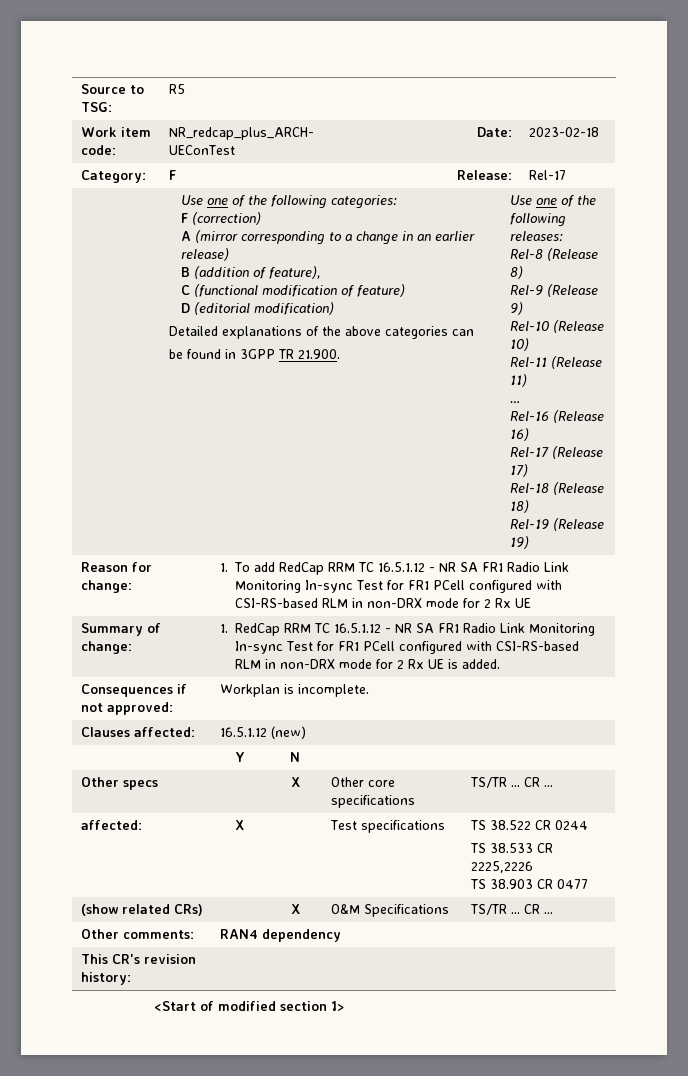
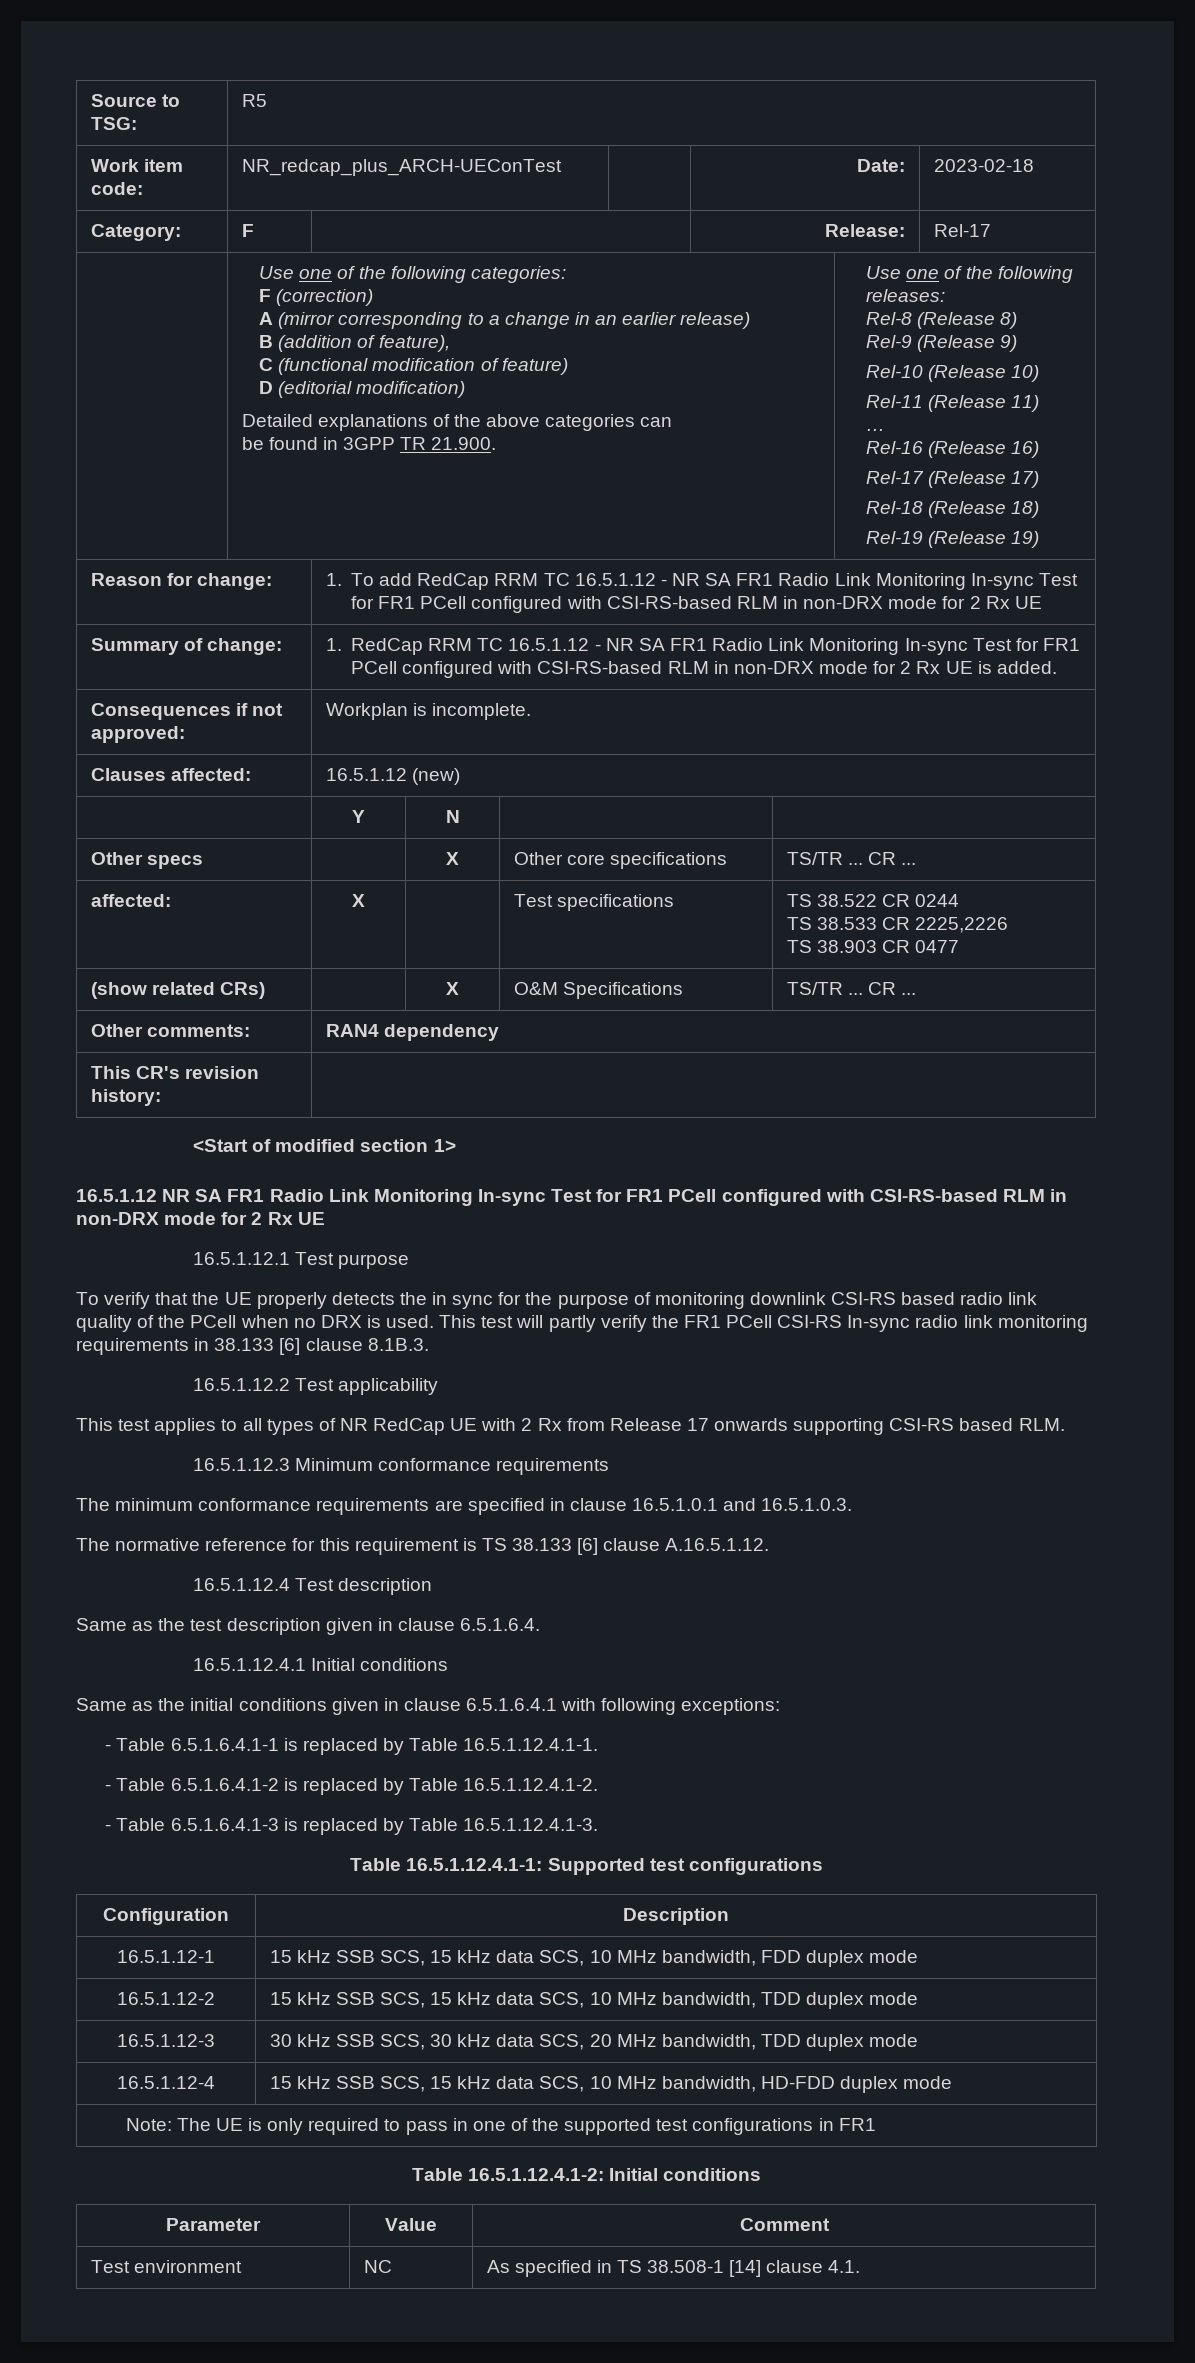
(344, 1006) none -> [76,1189,1068,1206] [76,1212,325,1225] [193,1252,410,1269] [76,1292,1038,1309] [76,1315,1088,1332] [76,1338,429,1355] [193,1378,439,1395] [76,1418,1065,1435] [193,1458,610,1475] [76,1498,853,1515] [76,1538,770,1555] [193,1578,433,1595] [76,1618,541,1635] [193,1658,449,1671] [76,1698,781,1715] [105,1738,599,1755] [105,1778,599,1795] [105,1818,599,1835] [350,1858,823,1875] [103,1908,229,1925] [623,1908,729,1925] [117,1950,215,1963] [269,1950,919,1967] [117,1992,215,2005] [269,1992,919,2009] [117,2034,215,2047] [269,2034,919,2051] [117,2076,215,2089] [269,2076,953,2093] [125,2118,876,2135] [411,2168,762,2181] [166,2218,261,2231] [385,2218,437,2231] [739,2218,830,2231] [90,2260,242,2273] [363,2260,392,2273] [486,2260,861,2277] // 16.5.1.12 NR SA FR1 Radio Link Monitoring In-sync Test for FR1 PCell configured with CSI-RS-based RLM in non-DRX mode for 2 Rx UE // 16.5.1.12.1 Test purpose // To verify that the UE properly detects the in sync for the purpose of monitoring downlink CSI-RS based radio link quality of the PCell when no DRX is used. This test will partly verify the FR1 PCell CSI-RS In-sync radio link monitoring requirements in 38.133 [6] clause 8.1B.3. // 16.5.1.12.2 Test applicability // This test applies to all types of NR RedCap UE with 2 Rx from Release 17 onwards supporting CSI-RS based RLM. // 16.5.1.12.3 Minimum conformance requirements // The minimum conformance requirements are specified in clause 16.5.1.0.1 and 16.5.1.0.3. // The normative reference for this requirement is TS 38.133 [6] clause A.16.5.1.12. // 16.5.1.12.4 Test description // Same as the test description given in clause 6.5.1.6.4. // 16.5.1.12.4.1 Initial conditions // Same as the initial conditions given in clause 6.5.1.6.4.1 with following exceptions: // - Table 6.5.1.6.4.1-1 is replaced by Table 16.5.1.12.4.1-1. // - Table 6.5.1.6.4.1-2 is replaced by Table 16.5.1.12.4.1-2. // - Table 6.5.1.6.4.1-3 is replaced by Table 16.5.1.12.4.1-3. // Table 16.5.1.12.4.1-1: Supported test configurations // Configuration | Description // 16.5.1.12-1 | 15 kHz SSB SCS, 15 kHz data SCS, 10 MHz bandwidth, FDD duplex mode // 16.5.1.12-2 | 15 kHz SSB SCS, 15 kHz data SCS, 10 MHz bandwidth, TDD duplex mode // 16.5.1.12-3 | 30 kHz SSB SCS, 30 kHz data SCS, 20 MHz bandwidth, TDD duplex mode // 16.5.1.12-4 | 15 kHz SSB SCS, 15 kHz data SCS, 10 MHz bandwidth, HD-FDD duplex mode // Note: The UE is only required to pass in one of the supported test configurations in FR1 // Table 16.5.1.12.4.1-2: Initial conditions // Parameter | Value | Comment // Test environment | NC | As specified in TS 38.508-1 [14] clause 4.1.

